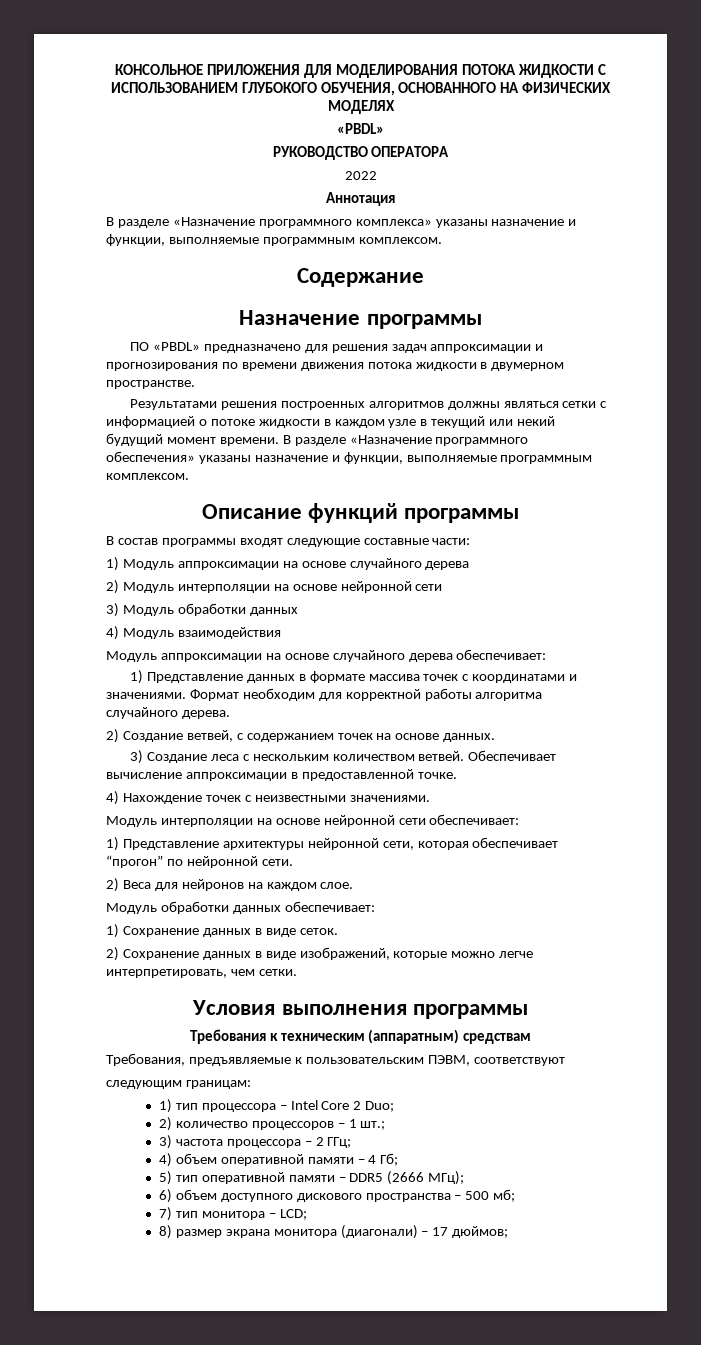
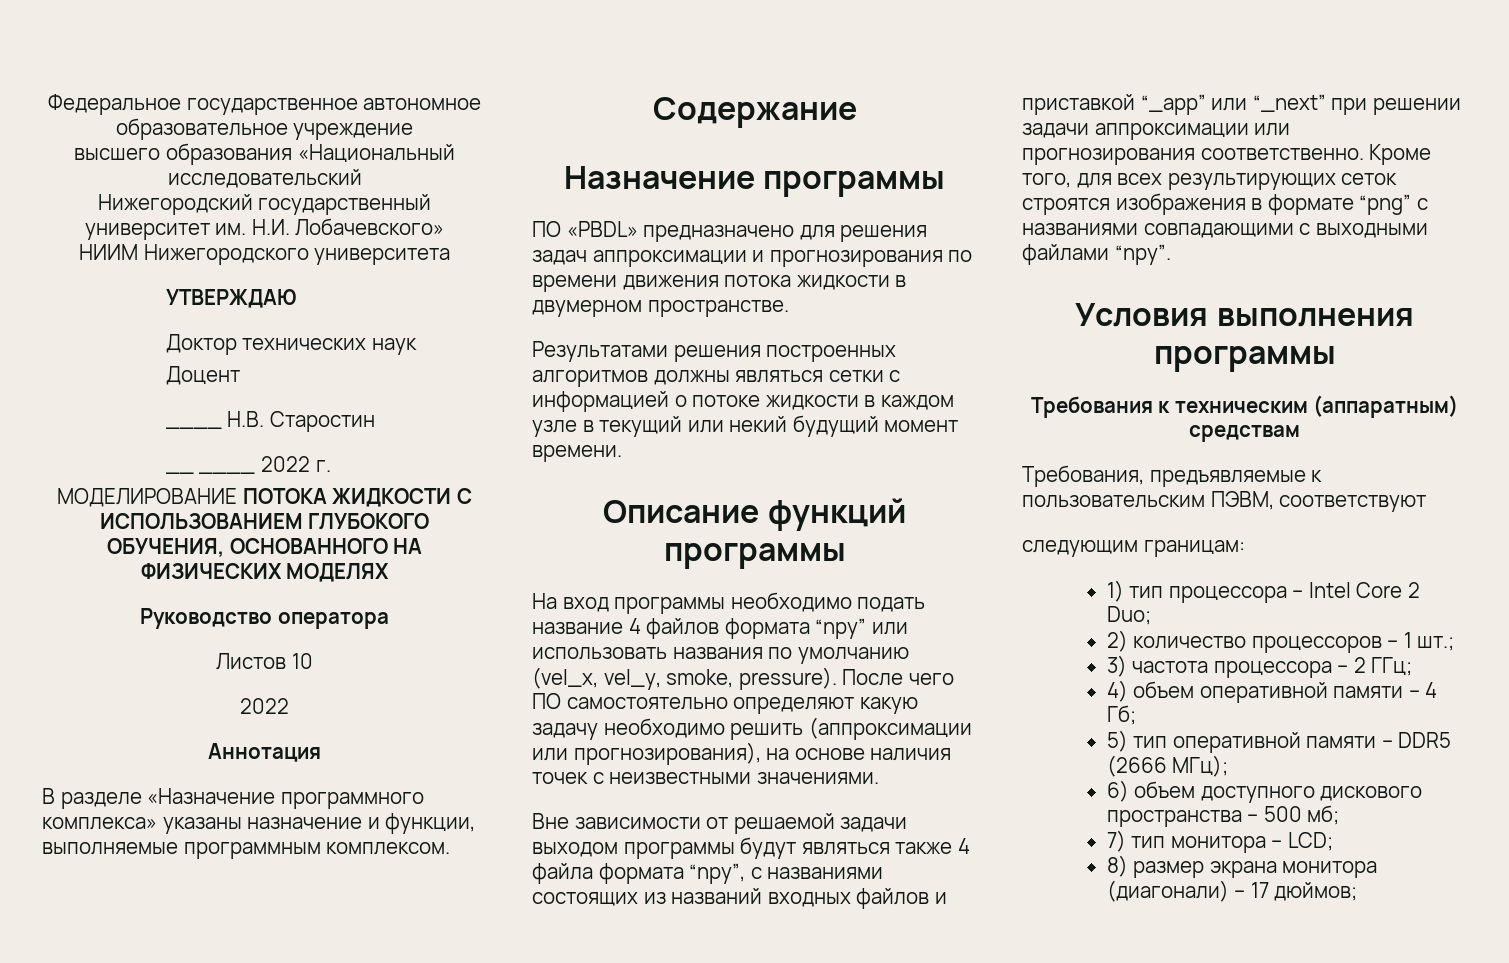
[115,64,458,78] КОНСОЛЬНОЕ ПРИЛОЖЕНИЯ ДЛЯ МОДЕЛИРОВАНИЯ -> [47,94,482,115] [115,118,414,140] [74,143,455,165] [167,169,362,188] [97,194,432,215] [84,218,445,240] [78,244,451,265] [165,289,296,308] [165,334,417,355] [165,366,240,385] [165,427,222,429] [227,411,375,432] [165,472,256,474] [260,456,331,472] [57,488,238,507] Федеральное государственное автономное образовательное учреждение // высшего образования «Национальный исследовательский // Нижегородский государственный университет им. Н.И. Лобачевского» // НИИМ Нижегородского университета // УТВЕРЖДАЮ // Доктор технических наук // Доцент // ____ Н.В. Старостин // __ ____ 2022 г. // МОДЕЛИРОВАНИЕ
[337,123,384,134] [272,146,450,160] «PBDL» // РУКОВОДСТВО ОПЕРАТОРА -> [140,608,389,629] [216,653,313,670] Руководство оператора // Листов 10
[282,435,529,446] [106,451,593,464] [106,473,189,480] [201,503,520,523] [106,536,471,547] [106,557,470,571] [106,580,443,594] [106,603,298,617] [106,626,281,640] [106,649,547,662] [130,670,578,684] [106,688,543,701] [106,707,230,719] [106,729,496,743] [130,750,557,764] [106,769,457,781] [106,791,430,805] [106,814,520,827] [106,837,559,851] [106,855,293,868] [106,878,354,892] [106,901,375,914] [106,924,338,938] [106,947,534,961] [106,969,297,978] В разделе «Назначение программного обеспечения» указаны назначение и функции, выполняемые программным комплексом. // Описание функций программы // В состав программы входят следующие составные части: // 1) Модуль аппроксимации на основе случайного дерева // 2) Модуль интерполяции на основе нейронной сети // 3) Модуль обработки данных // 4) Модуль взаимодействия // Модуль аппроксимации на основе случайного дерева обеспечивает: // 1) Представление данных в формате массива точек с координатами и значениями. Формат необходим для корректной работы алгоритма случайного дерева. // 2) Создание ветвей, с содержанием точек на основе данных. // 3) Создание леса с нескольким количеством ветвей. Обеспечивает вычисление аппроксимации в предоставленной точке. // 4) Нахождение точек с неизвестными значениями. // Модуль интерполяции на основе нейронной сети обеспечивает: // 1) Представление архитектуры нейронной сети, которая обеспечивает “прогон” по нейронной сети. // 2) Веса для нейронов на каждом слое. // Модуль обработки данных обеспечивает: // 1) Сохранение данных в виде сеток. // 2) Сохранение данных в виде изображений, которые можно легче интерпретировать, чем сетки. -> [603,498,906,531] [663,543,846,569] [532,592,926,614] [532,618,908,639] [532,647,909,664] [532,667,954,690] [532,693,918,714] [532,717,972,740] [532,742,952,765] [532,772,879,784] [532,813,908,834] [532,837,970,859] [532,863,884,884] [532,888,947,909] [1022,94,1461,115] [1022,123,1291,140] [1022,144,1432,165] [1022,173,1398,190] [1022,193,1428,215] [1022,223,1428,238] [1022,244,1171,265] // Описание функций программы // На вход программы необходимо подать название 4 файлов формата “npy” или использовать названия по умолчанию (vel_x, vel_y, smoke, pressure). После чего ПО самостоятельно определяют какую задачу необходимо решить (аппроксимации или прогнозирования), на основе наличия точек с неизвестными значениями. // Вне зависимости от решаемой задачи выходом программы будут являться также 4 файла формата “npy”, с названиями состоящих из названий входных файлов и приставкой “_app” или “_next” при решении задачи аппроксимации или прогнозирования соответственно. Кроме того, для всех результирующих сеток строятся изображения в формате “png” с названиями совпадающими с выходными файлами “npy”.

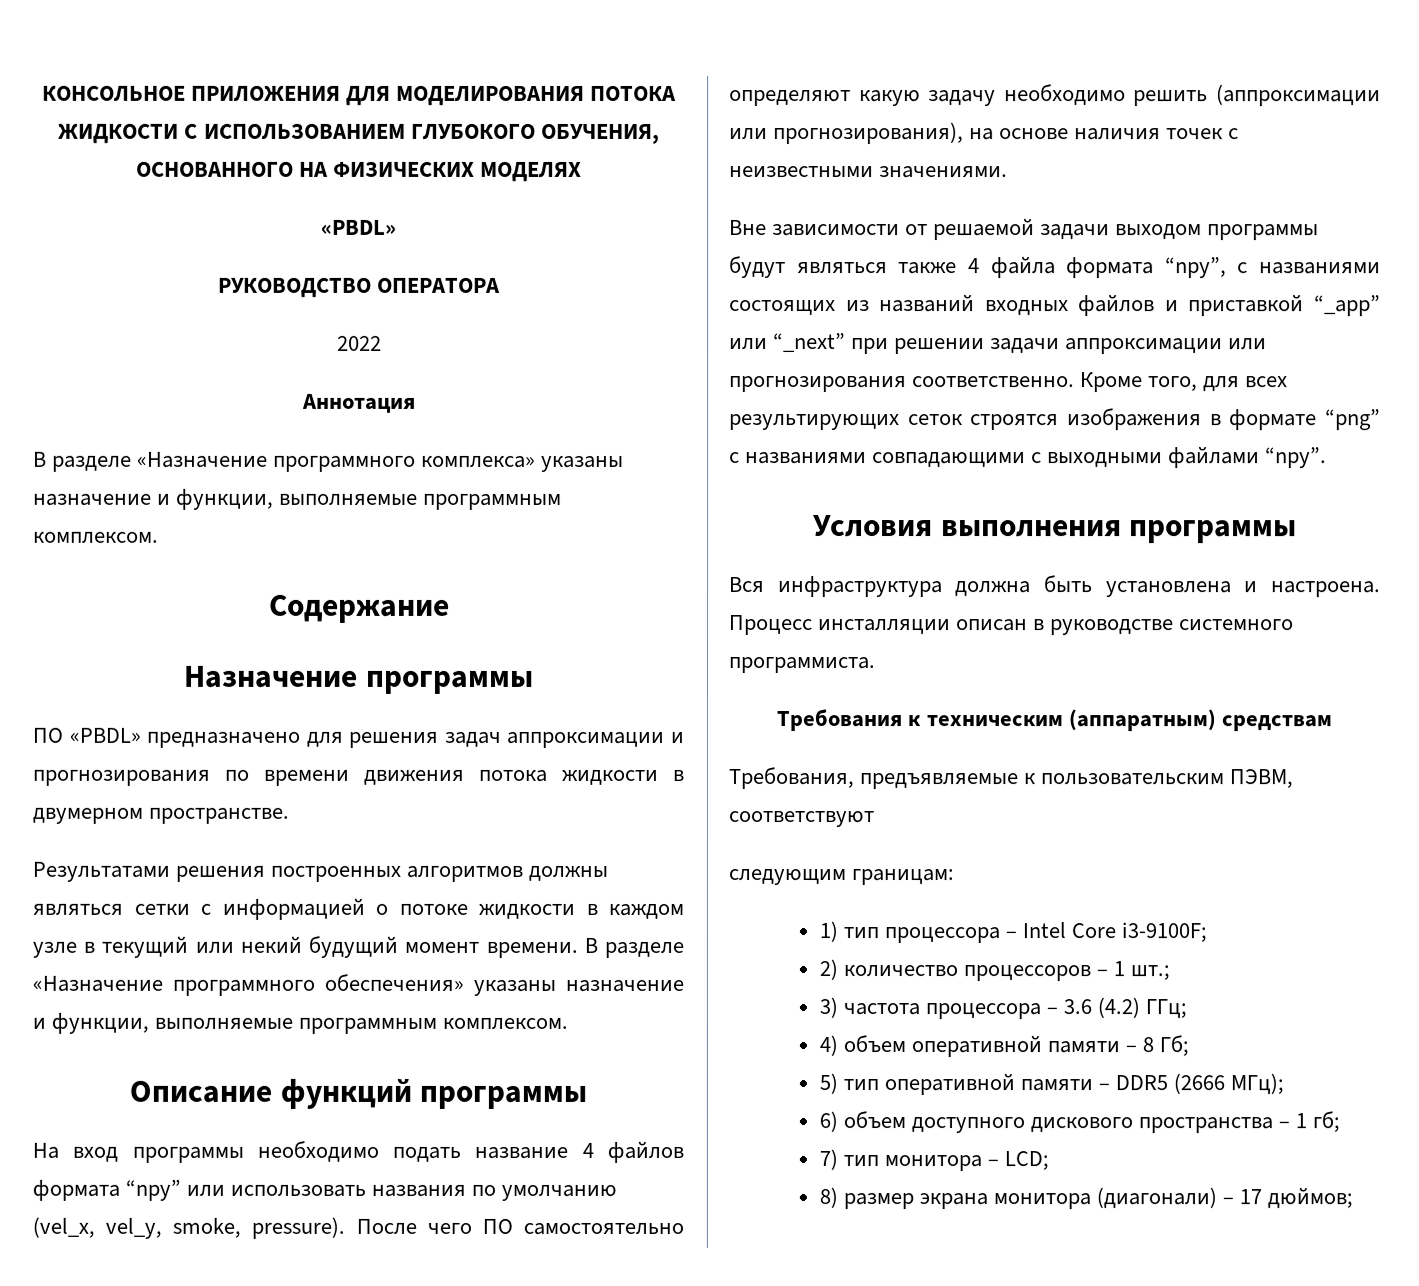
[47,94,482,115] [115,118,414,140] [74,143,455,165] [167,169,362,188] [97,194,432,215] [84,218,445,240] [78,244,451,265] [165,289,296,308] [165,334,417,355] [165,366,240,385] [165,427,222,429] [227,411,375,432] [165,472,256,474] [260,456,331,472] [57,488,238,507] Федеральное государственное автономное образовательное учреждение // высшего образования «Национальный исследовательский // Нижегородский государственный университет им. Н.И. Лобачевского» // НИИМ Нижегородского университета // УТВЕРЖДАЮ // Доктор технических наук // Доцент // ____ Н.В. Старостин // __ ____ 2022 г. // МОДЕЛИРОВАНИЕ -> [41,85,586,106] КОНСОЛЬНОЕ ПРИЛОЖЕНИЯ ДЛЯ МОДЕЛИРОВАНИЯ
[140,608,389,629] [216,653,313,670] Руководство оператора // Листов 10 -> [321,219,397,235] [217,277,502,298] «PBDL» // РУКОВОДСТВО ОПЕРАТОРА
(622, 453) none -> [583,937,684,958] [32,973,684,996] [32,1012,569,1034] В разделе «Назначение программного обеспечения» указаны назначение и функции, выполняемые программным комплексом.
(1336, 359) none -> [729,575,1381,598] [729,615,1295,636] [728,657,875,674] // Вся инфраструктура должна быть установлена и настроена. Процесс инсталляции описан в руководстве системного программиста.
[1407,582,1420,598] [1106,606,1151,625] 2 Duo; -> [1121,922,1208,943] i3-9100F;
[1353,657,1366,673] 2 -> [1063,997,1141,1019] 3.6 (4.2)
[1425,682,1438,698] 4 -> [1142,1037,1155,1053] 8
[1263,805,1340,825] 500 мб; -> [1295,1111,1341,1133] 1 гб;

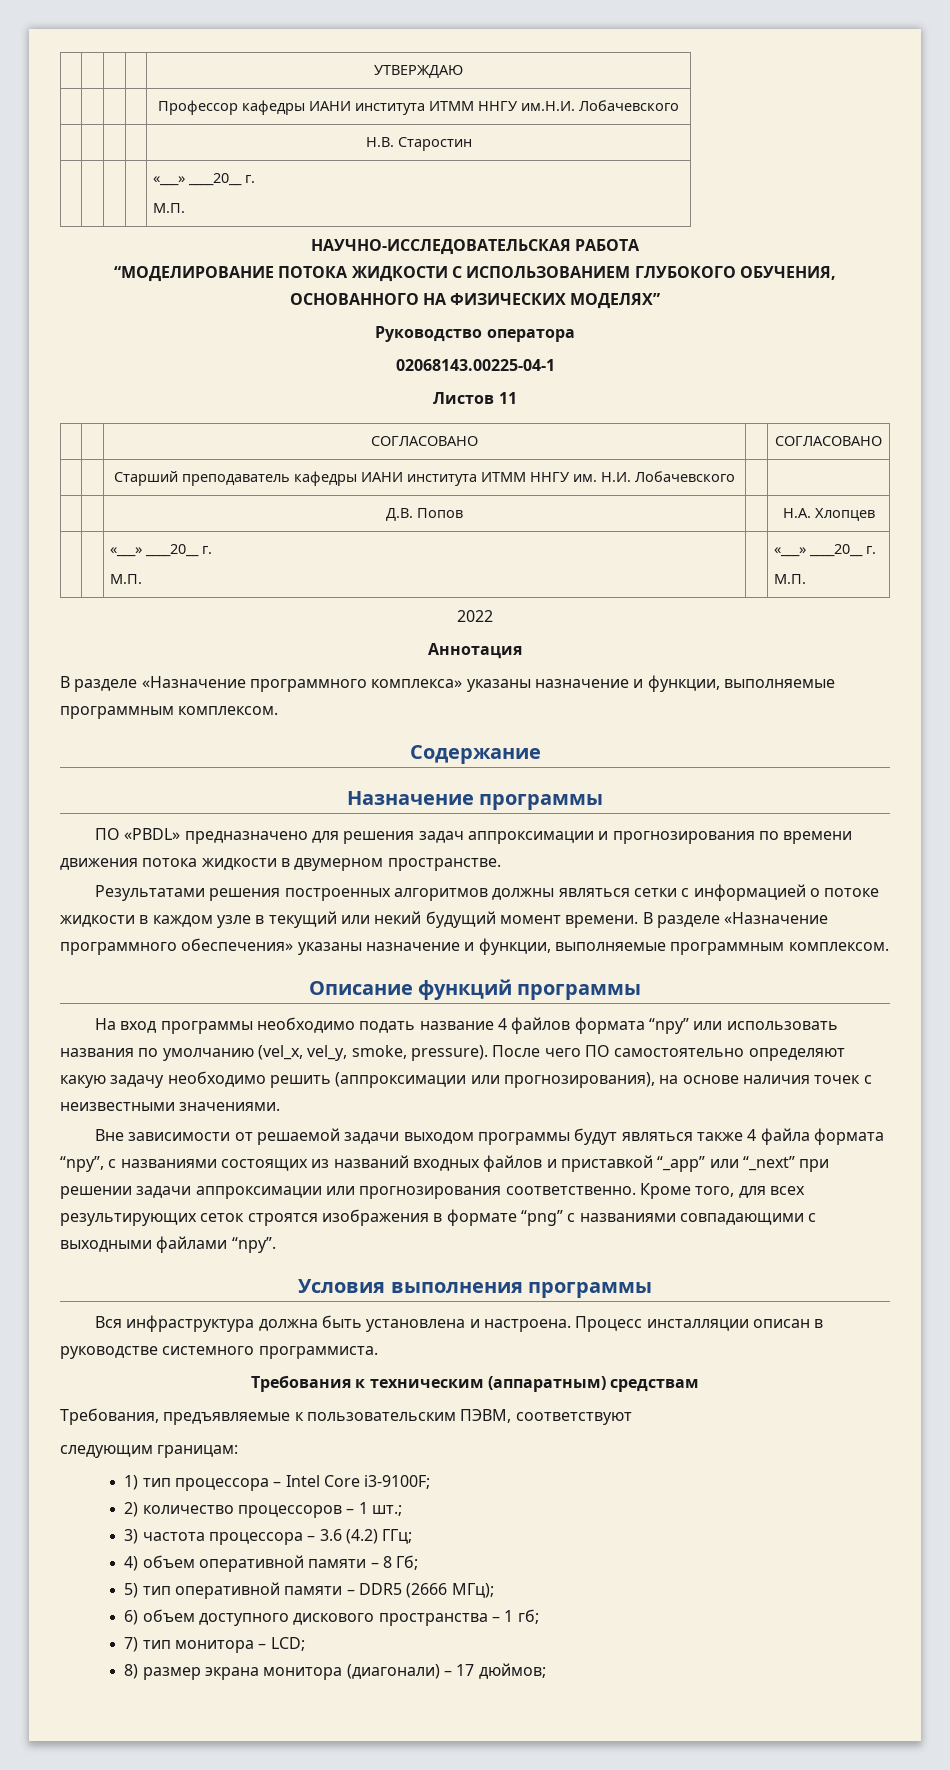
[41,85,586,106] КОНСОЛЬНОЕ ПРИЛОЖЕНИЯ ДЛЯ МОДЕЛИРОВАНИЯ -> [374,65,463,78] [157,100,679,115] [365,137,472,151] [152,173,255,186] [152,203,185,213] [310,239,641,255] [114,266,275,282] | | | | УТВЕРЖДАЮ // | | | | Профессор кафедры ИАНИ института ИТММ ННГУ им.Н.И. Лобачевского // | | | | Н.В. Старостин // | | | | «___» ____20__ г. // М.П. // НАУЧНО-ИССЛЕДОВАТЕЛЬСКАЯ РАБОТА // “МОДЕЛИРОВАНИЕ
[480,161,583,182] [321,219,397,235] [217,277,502,298] МОДЕЛЯХ // «PBDL» // РУКОВОДСТВО ОПЕРАТОРА -> [570,293,661,309] [375,326,575,342] [395,359,555,371] [433,392,517,404] [371,436,478,446] [775,436,882,446] [113,471,735,486] [386,508,463,521] [782,508,875,521] [109,544,212,557] [109,574,142,584] [773,544,876,557] [773,574,806,584] МОДЕЛЯХ” // Руководство оператора // 02068143.00225-04-1 // Листов 11 // | | СОГЛАСОВАНО | | СОГЛАСОВАНО // | | Старший преподаватель кафедры ИАНИ института ИТММ ННГУ им. Н.И. Лобачевского | | // | | Д.В. Попов | | Н.А. Хлопцев // | | «___» ____20__ г. // М.П. | | «___» ____20__ г. // М.П.

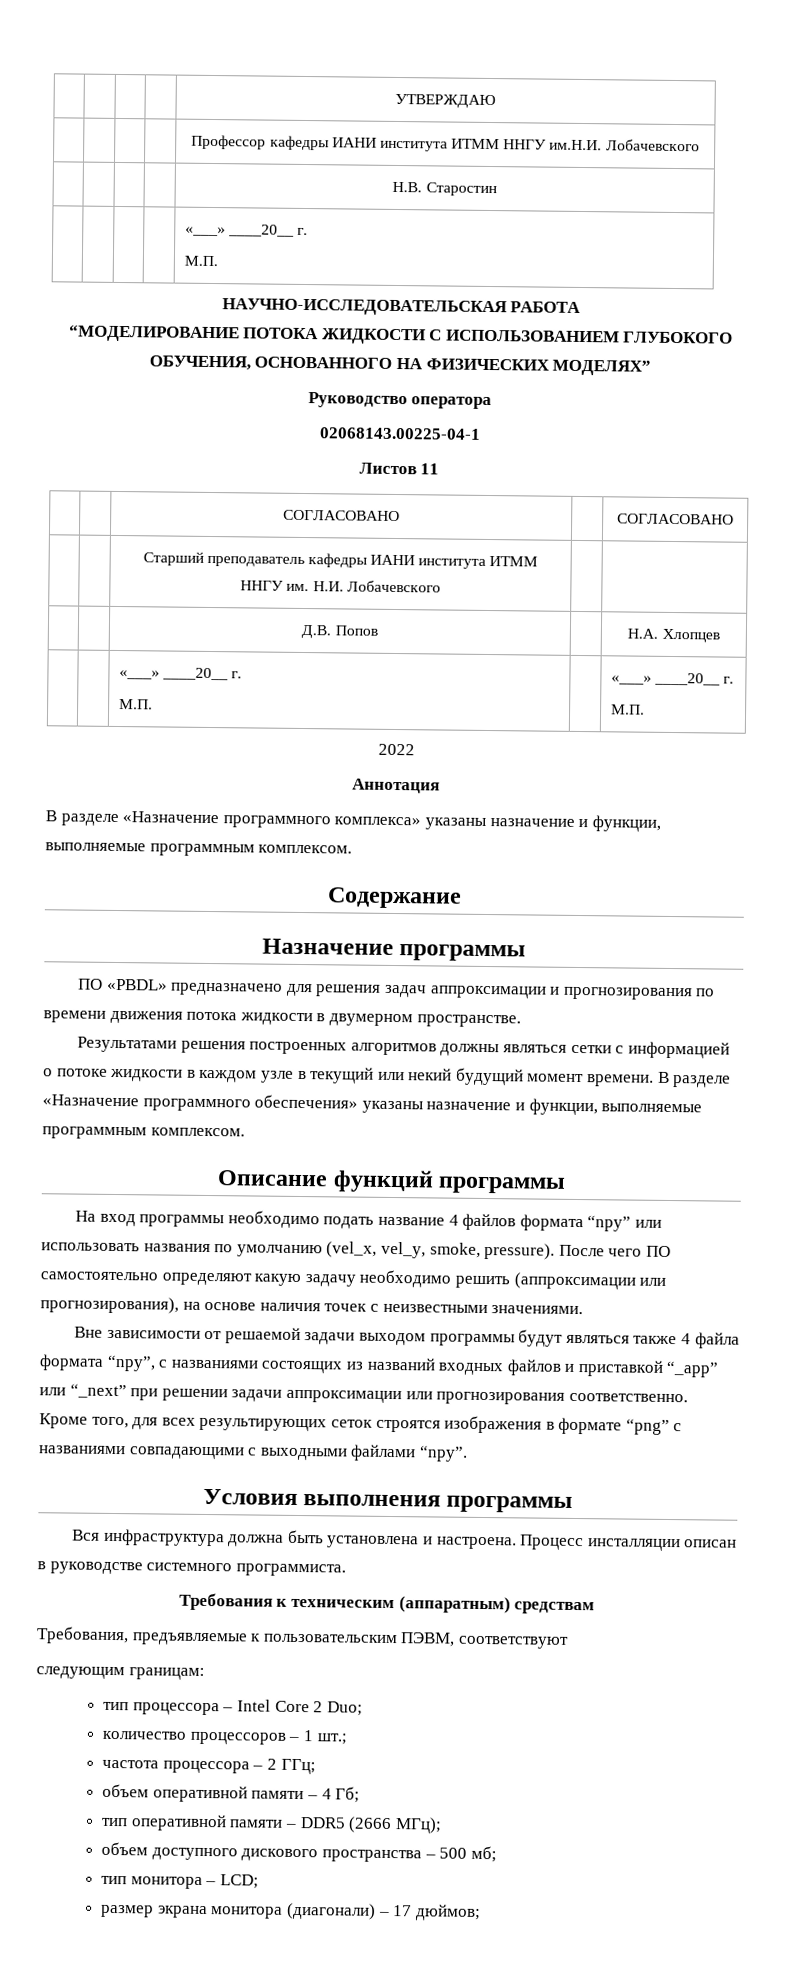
[124,1475,139,1490] 1) -> (205, 1673) none
[364,1475,431,1489] [124,1502,139,1517] i3-9100F; // 2) -> [313,1701,363,1716] 2 Duo; //
[124,1529,139,1544] 3) -> (347, 1739) none
[319,1529,379,1544] 3.6 (4.2) -> [267,1758,278,1770] 2
[124,1556,139,1571] 4) -> (316, 1766) none
[383,1556,393,1568] 8 -> [321,1788,332,1800] 4
[124,1583,139,1598] 5) -> (361, 1794) none
[124,1610,139,1625] 6) -> (442, 1825) none
[504,1609,539,1624] [124,1637,139,1652] 1 гб; // 7) -> [439,1845,497,1863] 500 мб; //
[124,1664,139,1679] 8) -> (260, 1881) none

